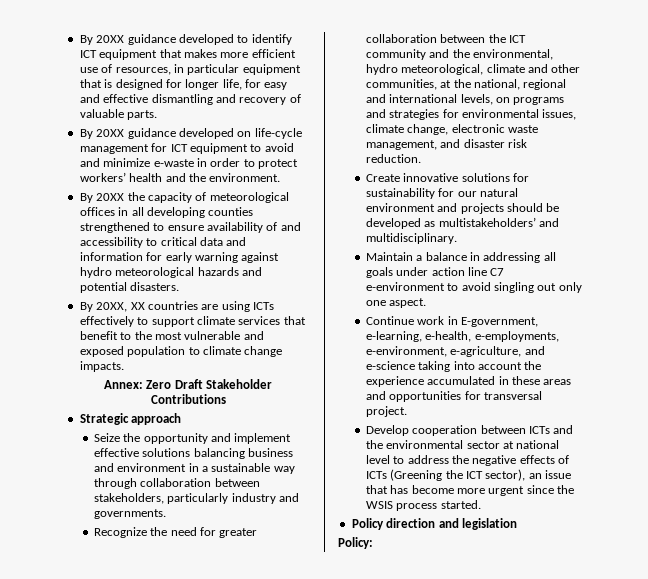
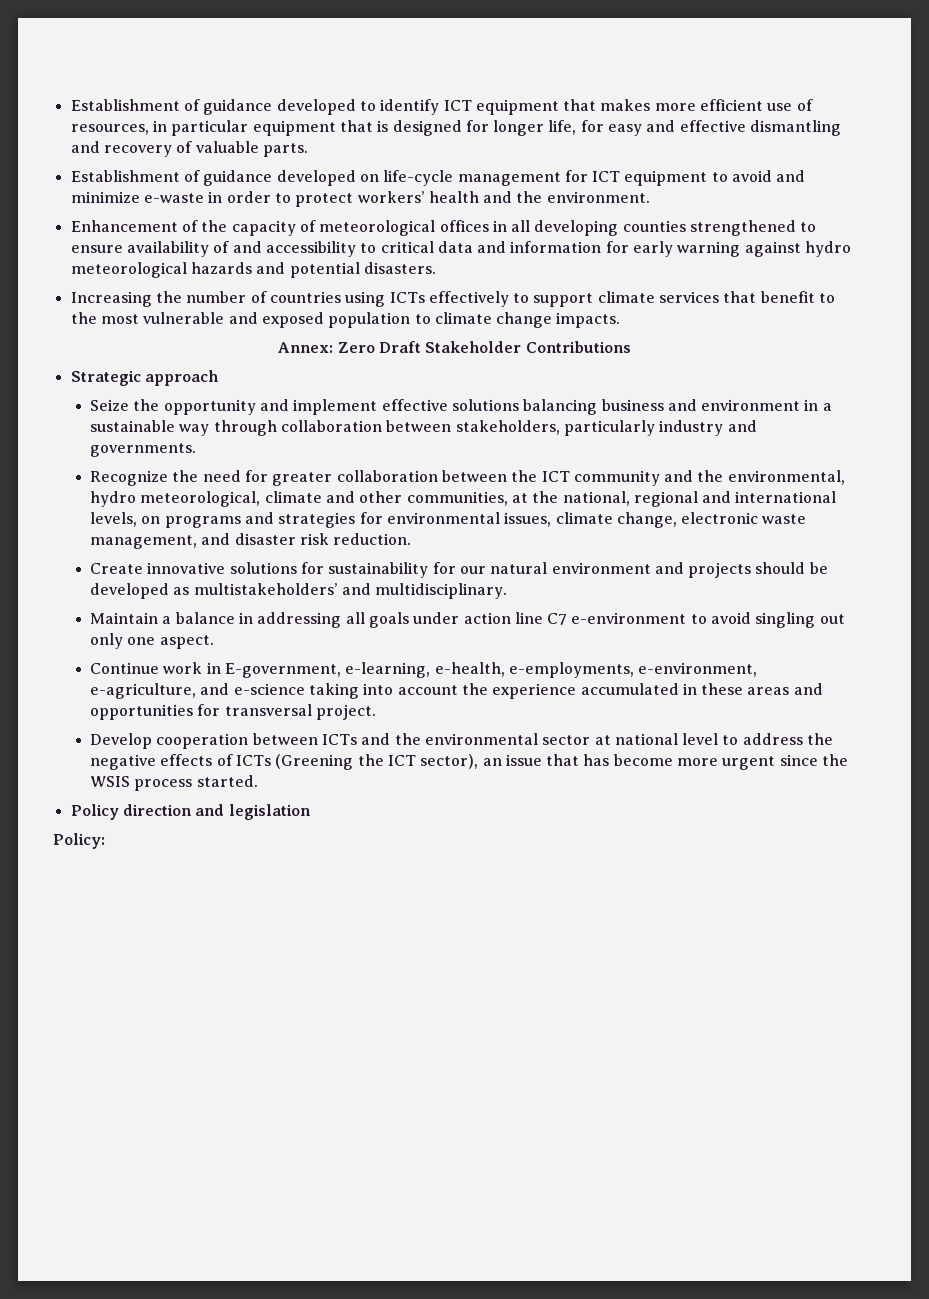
[79,35,125,45] By 20XX -> [70,99,200,111] Establishment of
[79,129,125,139] By 20XX -> [70,170,200,182] Establishment of
[79,193,125,203] By 20XX -> [70,220,198,232] Enhancement of
[79,301,219,312] By 20XX, XX countries are -> [70,291,341,307] Increasing the number of countries

